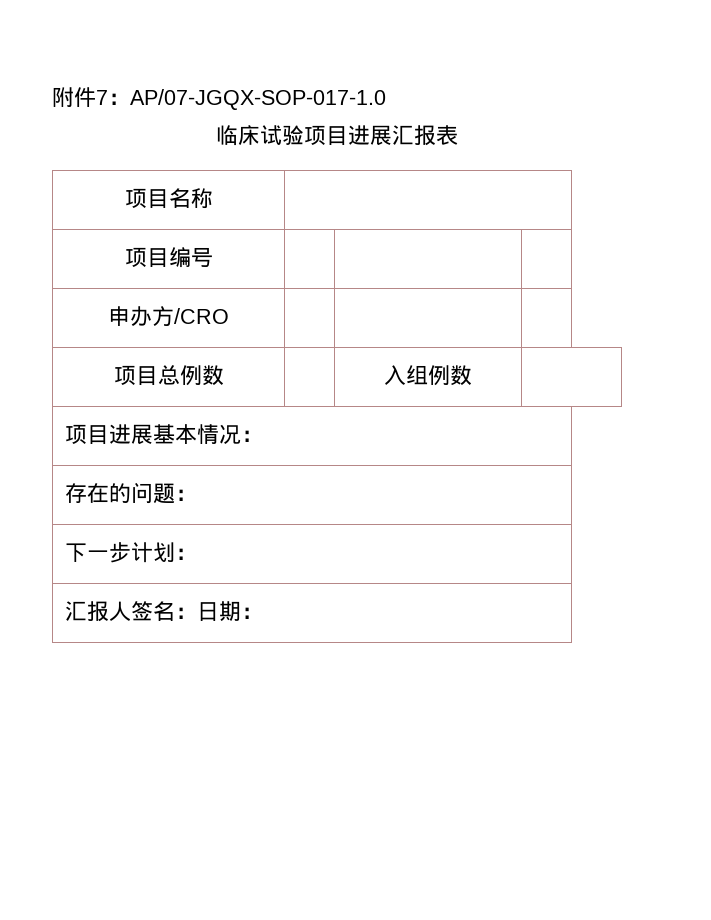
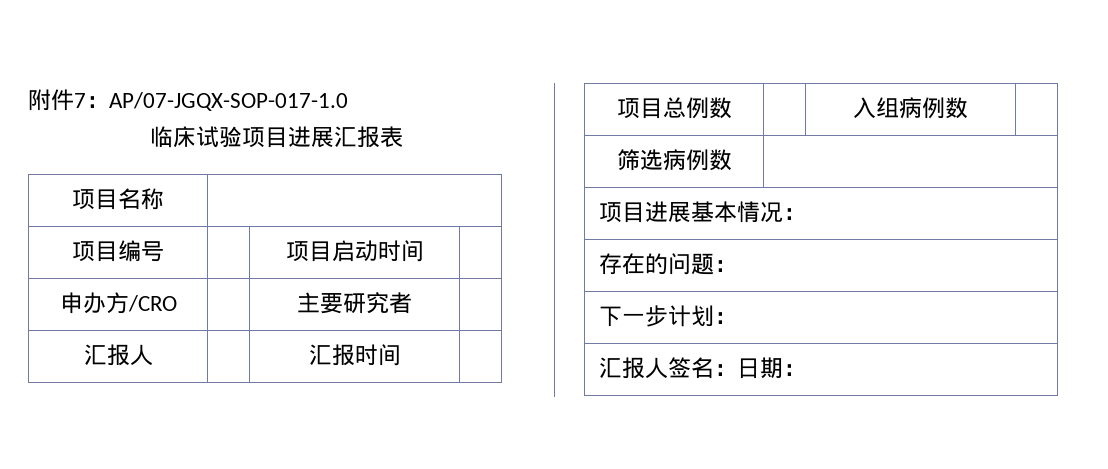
(213, 257) none -> [285,240,424,262] 项目启动时间
(229, 316) none -> [297,292,412,314] [83,344,153,366] [308,344,401,366] 主要研究者 | // 汇报人 | | 汇报时间
(428, 375) none -> [899,97,968,119] [616,149,686,171] 病例数 | // 筛选病

